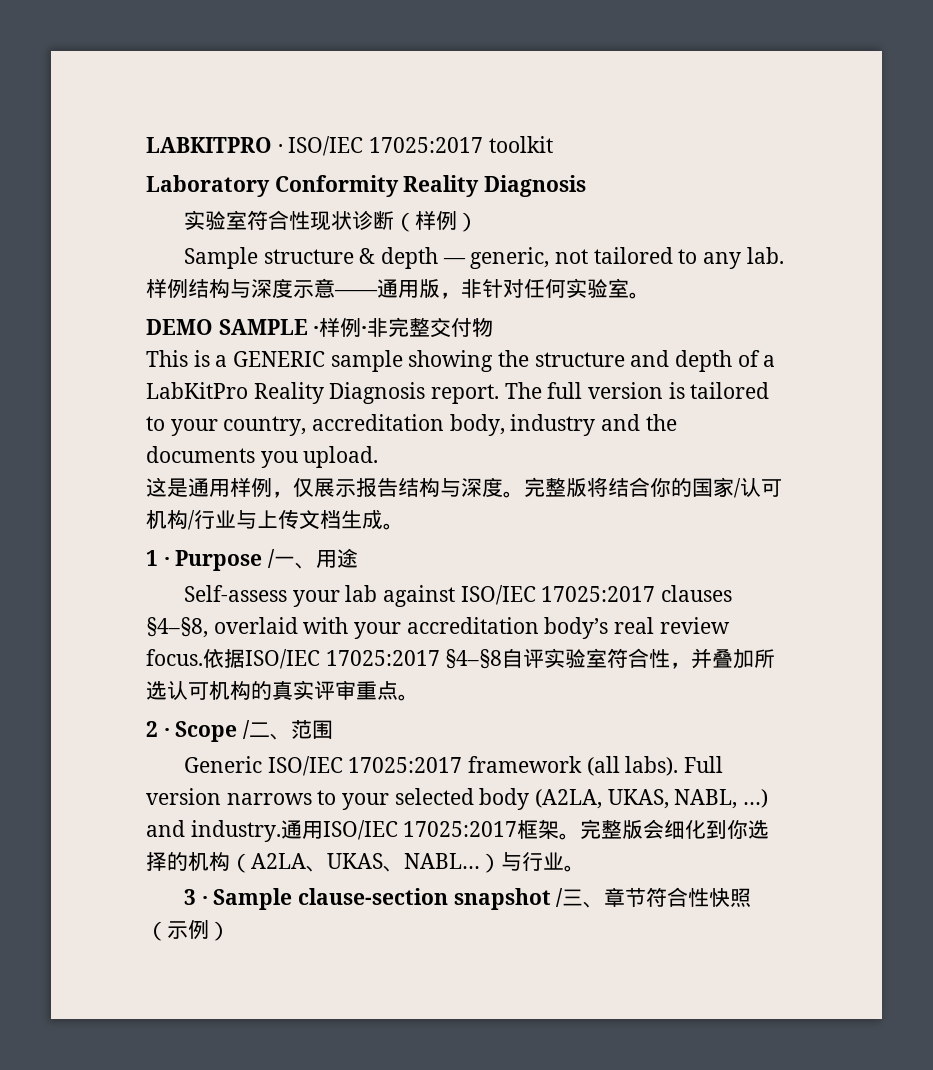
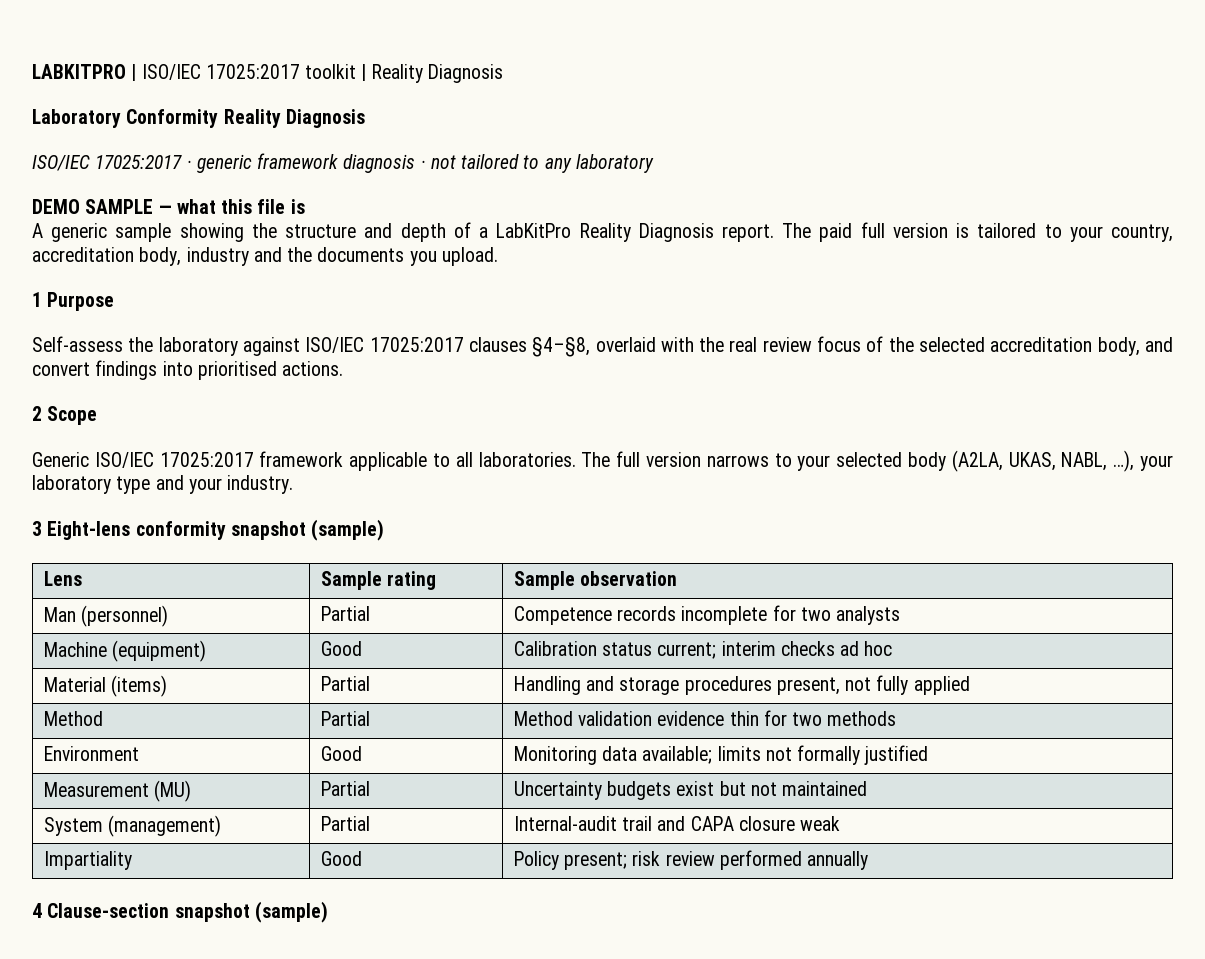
[277,144,283,153] · -> [131,64,137,81] |
(553, 144) none -> [361,64,503,83] | Reality Diagnosis
[183,210,478,232] [183,247,784,269] [146,278,650,299] [146,317,494,338] [146,350,326,367] 实验室符合性现状诊断（样例） // Sample structure & depth — generic, not tailored to any lab.样例结构与深度示意——通用版，非针对任何实验室。 // DEMO SAMPLE ·样例·非完整交付物 // This is a GENERIC -> [32,153,654,173] [32,199,305,214] [32,223,108,242] ISO/IEC 17025:2017 · generic framework diagnosis · not tailored to any laboratory // DEMO SAMPLE — what this file is // A generic
(542, 390) none -> [819,223,853,242] paid
[146,477,782,498] [146,509,404,530] [146,550,170,566] // 这是通用样例，仅展示报告结构与深度。完整版将结合你的国家/认可机构/行业与上传文档生成。 // 1 · -> [32,292,42,307] // 1
[268,548,359,569] /一、用途 -> (115, 301) none
[292,585,378,607] your lab -> [128,337,238,356] the laboratory
[354,617,730,639] [146,648,776,669] [146,680,419,701] your accreditation body’s real review focus.依据ISO/IEC 17025:2017 §4–§8自评实验室符合性，并叠加所选认可机构的真实评审重点。 -> [699,336,1173,356] [32,360,344,380] the real review focus of the selected accreditation body, and convert findings into prioritised actions.
[163,728,170,737] · -> (42, 413) none
[243,720,334,740] /二、范围 -> (98, 415) none
[586,756,723,776] (all labs). Full -> [349,451,641,471] applicable to all laboratories. The full
[743,789,769,808] [146,819,770,842] [146,852,585,873] [183,887,752,910] [146,920,230,941] …) and industry.通用ISO/IEC 17025:2017框架。完整版会细化到你选择的机构（A2LA、UKAS、NABL…）与行业。 // 3 · Sample clause-section snapshot /三、章节符合性快照（示例） -> [1113,450,1173,472] [32,475,294,494] [32,519,385,541] [43,571,82,586] [320,571,437,590] [513,571,678,590] [43,605,169,627] [320,606,370,621] [513,605,901,625] [43,640,207,662] [320,641,362,656] [513,641,893,659] [43,675,168,697] [320,676,370,691] [513,675,970,695] [43,711,103,726] [320,711,370,726] [513,710,897,726] [43,746,139,761] [320,746,362,761] [513,745,929,765] [43,780,192,802] [320,781,370,796] [513,781,868,800] [43,815,222,837] [320,816,370,831] [513,816,841,831] [43,851,132,870] [320,851,362,866] [513,850,869,870] [32,901,328,923] …), your laboratory type and your industry. // 3 Eight-lens conformity snapshot (sample) // Lens | Sample rating | Sample observation // Man (personnel) | Partial | Competence records incomplete for two analysts // Machine (equipment) | Good | Calibration status current; interim checks ad hoc // Material (items) | Partial | Handling and storage procedures present, not fully applied // Method | Partial | Method validation evidence thin for two methods // Environment | Good | Monitoring data available; limits not formally justified // Measurement (MU) | Partial | Uncertainty budgets exist but not maintained // System (management) | Partial | Internal-audit trail and CAPA closure weak // Impartiality | Good | Policy present; risk review performed annually // 4 Clause-section snapshot (sample)

